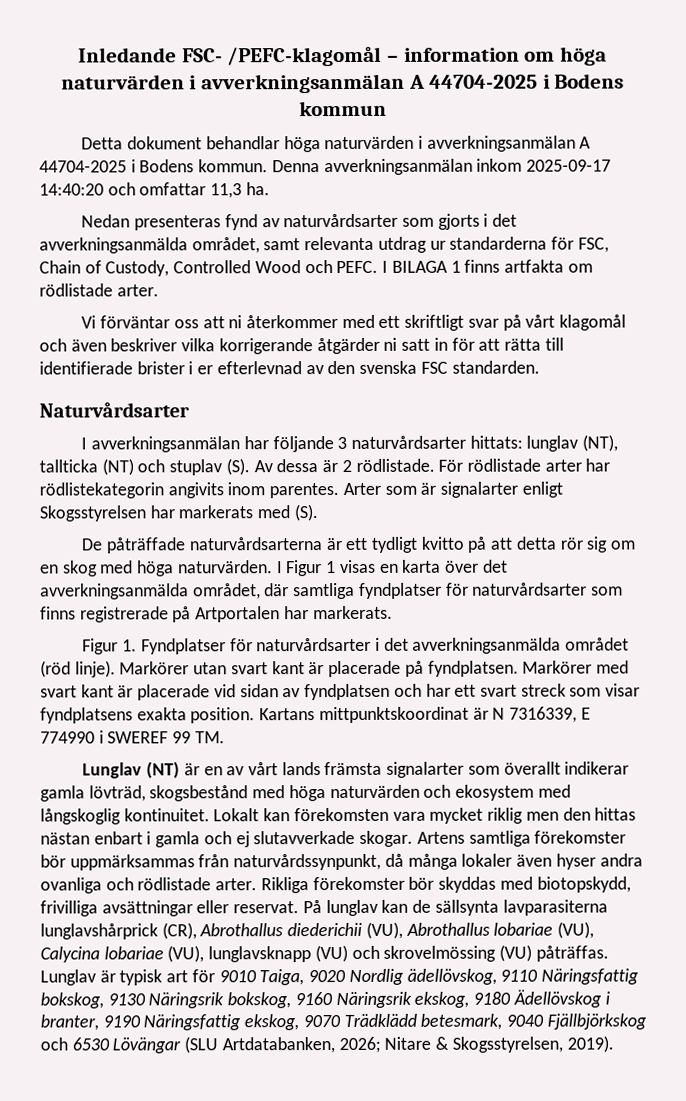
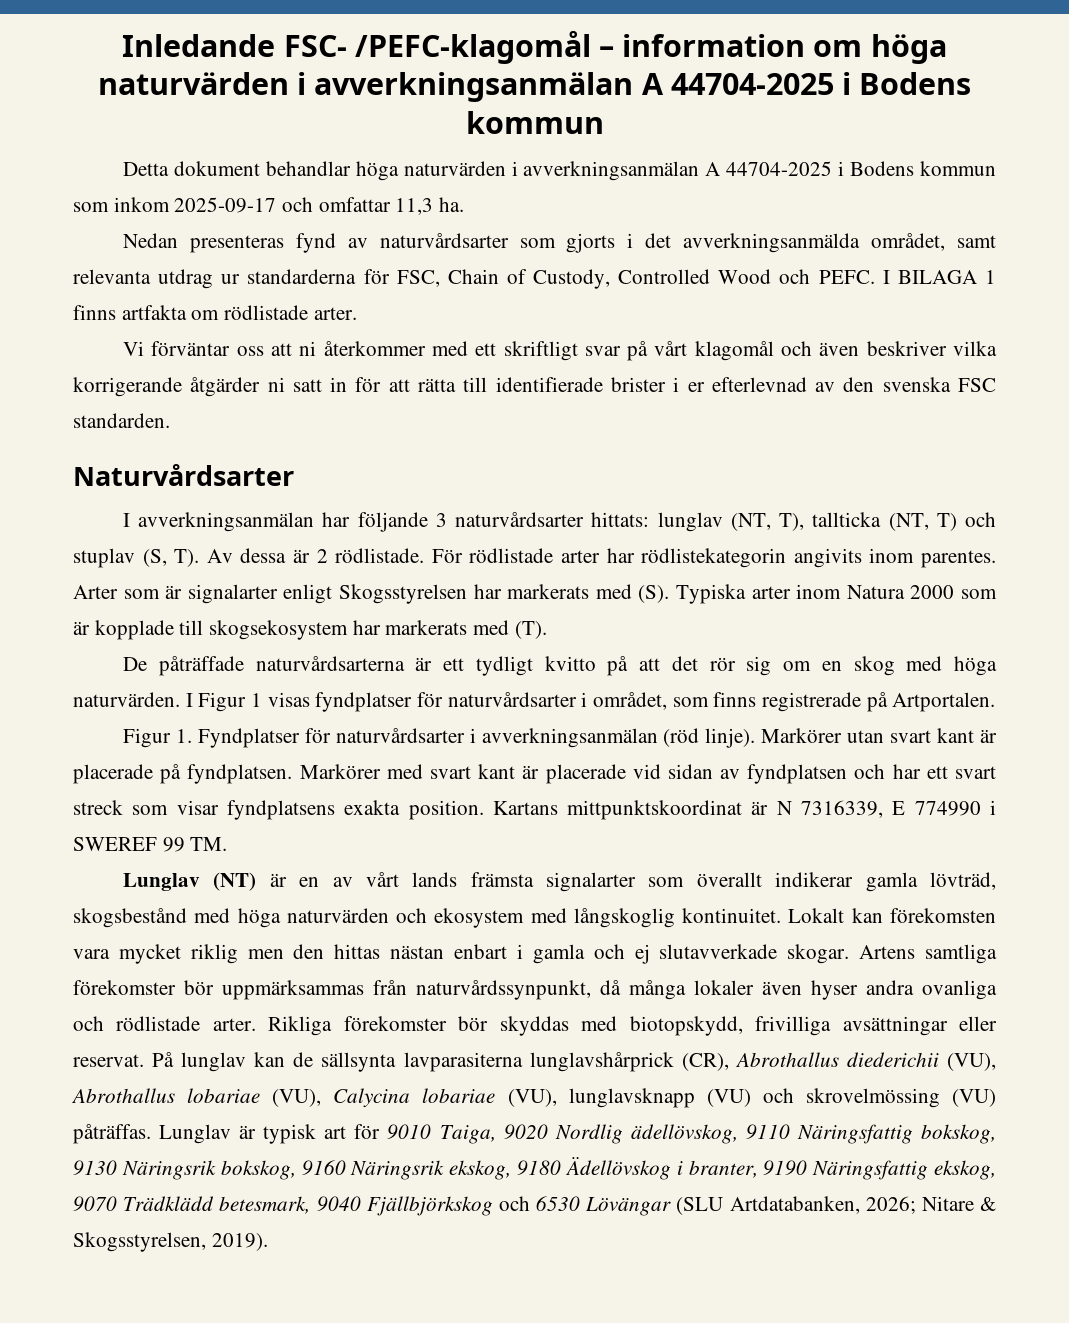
[198,158,473,176] kommun. Denna avverkningsanmälan -> [920,161,997,176] [73,202,109,212] kommun som
[39,183,104,196] 14:40:20 -> (277, 205) none
[582,434,619,452] [39,458,250,476] (NT), tallticka (NT) och stuplav (S). -> [730,512,996,531] [73,548,200,568] (NT, T), tallticka (NT, T) och stuplav (S, T).
(318, 513) none -> [676,584,998,604] [73,620,547,640] Typiska arter inom Natura 2000 som är kopplade till skogsekosystem har markerats med (T).
[515,536,556,550] detta -> [671,656,698,671] det
[379,559,508,573] [40,582,356,600] en karta över det avverkningsanmälda området, där samtliga -> (310, 699) none
(588, 589) none -> [581,692,668,710] i området,
[195,605,393,623] Artportalen har markerats. -> [892,692,996,712] Artportalen.
[383,637,630,654] det avverkningsanmälda området -> [481,728,658,748] avverkningsanmälan

